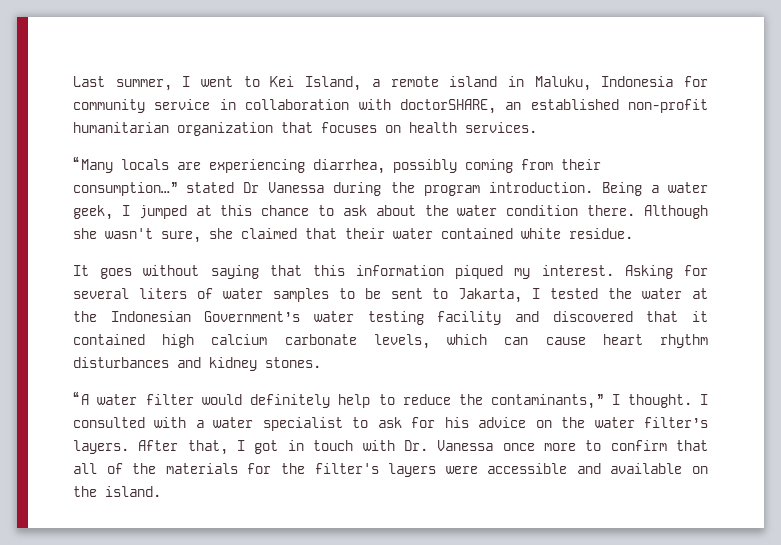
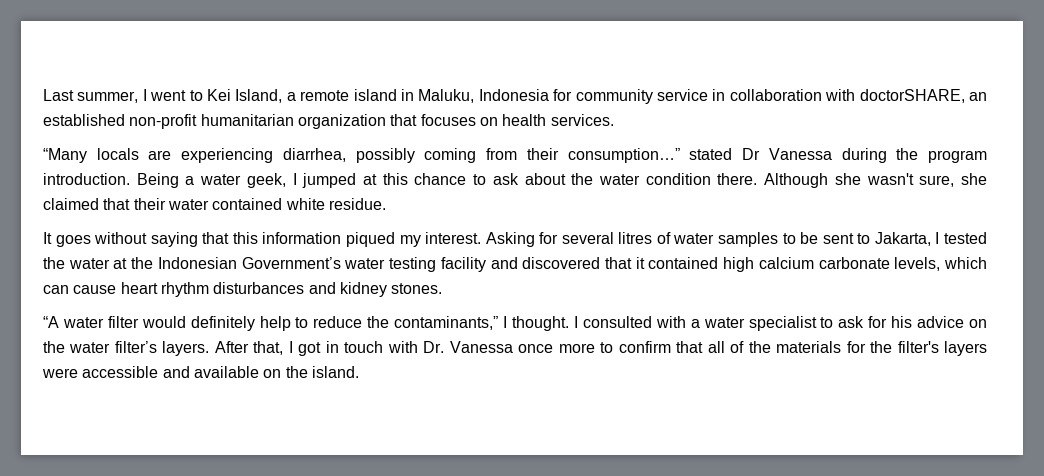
[138,288,187,299] liters -> [618,232,653,244] litres

